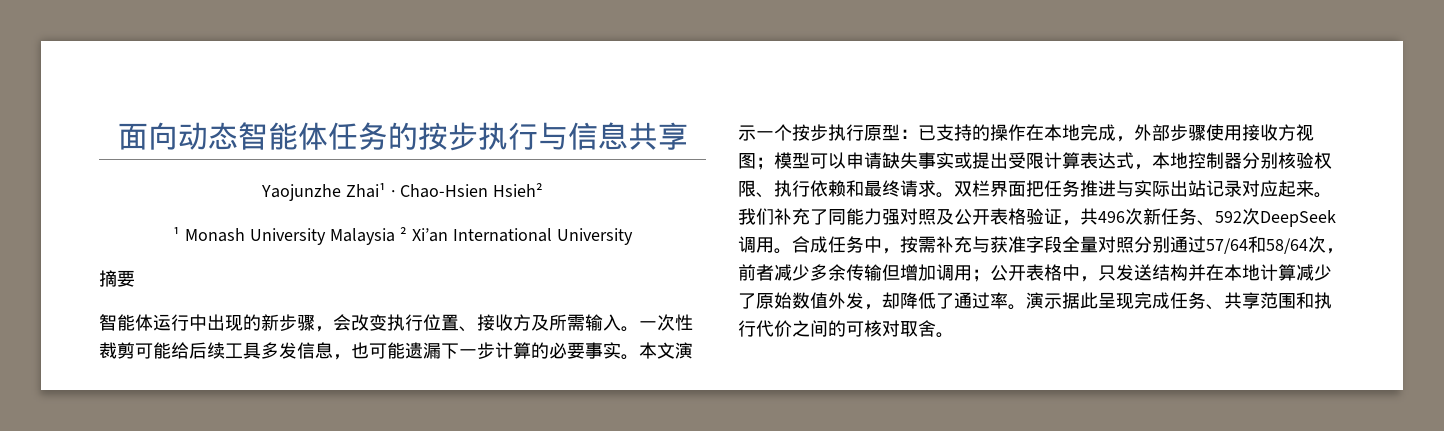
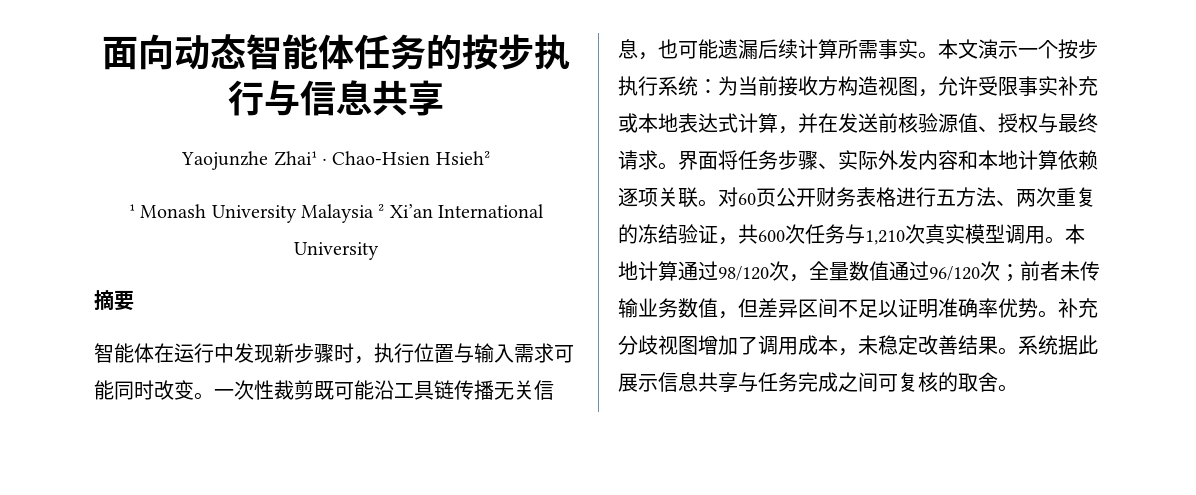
[153,314,693,332] [99,342,585,360] 运行中出现的新步骤，会改变执行位置、接收方及所需输入。一次性裁剪可能给后续工具多发信息，也可能遗漏下一步计算的必要 -> [154,343,574,364] [94,380,554,400] [618,39,878,60] 在运行中发现新步骤时，执行位置与输入需求可能同时改变。一次性裁剪既可能沿工具链传播无关信息，也可能遗漏后续计算所需
[864,124,1314,142] [738,152,1332,170] [738,180,1332,198] [738,208,1336,227] [738,236,1344,254] [738,264,1332,282] [738,292,1332,310] [738,320,900,337] 原型：已支持的操作在本地完成，外部步骤使用接收方视图；模型可以申请缺失事实或提出受限计算表达式，本地控制器分别核验权限、执行依赖和最终请求。双栏界面把任务推进与实际出站记录对应起来。我们补充了同能力强对照及公开表格验证，共496次新任务、592次DeepSeek调用。合成任务中，按需补充与获准字段全量对照分别通过57/64和58/64次，前者减少多余传输但增加调用；公开表格中，只发送结构并在本地计算减少了原始数值外发，却降低了通过率。演示据此呈现完成任务、共享范围和执行代价之间的可核对 -> [658,76,1098,97] [618,113,1098,134] [618,150,1098,170] [618,187,1096,208] [618,224,1085,245] [618,261,1100,282] [618,298,1098,319] [618,335,1098,356] [618,372,958,393] 系统：为当前接收方构造视图，允许受限事实补充或本地表达式计算，并在发送前核验源值、授权与最终请求。界面将任务步骤、实际外发内容和本地计算依赖逐项关联。对60页公开财务表格进行五方法、两次重复的冻结验证，共600次任务与1,210次真实模型调用。本地计算通过98/120次，全量数值通过96/120次；前者未传输业务数值，但差异区间不足以证明准确率优势。补充分歧视图增加了调用成本，未稳定改善结果。系统据此展示信息共享与任务完成之间可复核的

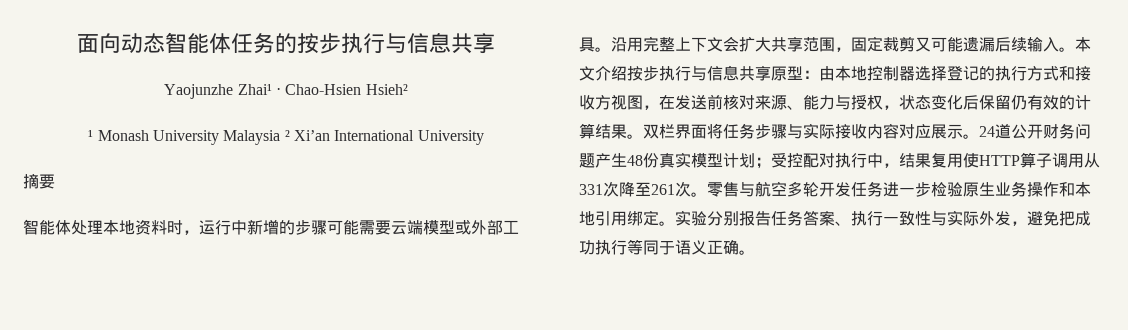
[154,343,574,364] [94,380,554,400] [618,39,1098,60] [618,76,1098,97] [618,113,1098,134] [618,150,1098,170] [618,187,1096,208] [618,224,1085,245] [618,261,1100,282] [618,298,1098,319] [618,335,1098,356] [618,372,998,393] 在运行中发现新步骤时，执行位置与输入需求可能同时改变。一次性裁剪既可能沿工具链传播无关信息，也可能遗漏后续计算所需事实。本文演示一个按步执行系统：为当前接收方构造视图，允许受限事实补充或本地表达式计算，并在发送前核验源值、授权与最终请求。界面将任务步骤、实际外发内容和本地计算依赖逐项关联。对60页公开财务表格进行五方法、两次重复的冻结验证，共600次任务与1,210次真实模型调用。本地计算通过98/120次，全量数值通过96/120次；前者未传输业务数值，但差异区间不足以证明准确率优势。补充分歧视图增加了调用成本，未稳定改善结果。系统据此展示信息共享与任务完成之间可复核的取舍 -> [71,219,519,235] [579,36,1091,52] [579,65,1091,81] [579,94,1091,110] [579,123,1091,139] [579,152,1100,169] [579,181,1091,197] [579,210,1091,226] [579,239,739,255] 处理本地资料时，运行中新增的步骤可能需要云端模型或外部工具。沿用完整上下文会扩大共享范围，固定裁剪又可能遗漏后续输入。本文介绍按步执行与信息共享原型：由本地控制器选择登记的执行方式和接收方视图，在发送前核对来源、能力与授权，状态变化后保留仍有效的计算结果。双栏界面将任务步骤与实际接收内容对应展示。24道公开财务问题产生48份真实模型计划；受控配对执行中，结果复用使HTTP算子调用从331次降至261次。零售与航空多轮开发任务进一步检验原生业务操作和本地引用绑定。实验分别报告任务答案、执行一致性与实际外发，避免把成功执行等同于语义正确

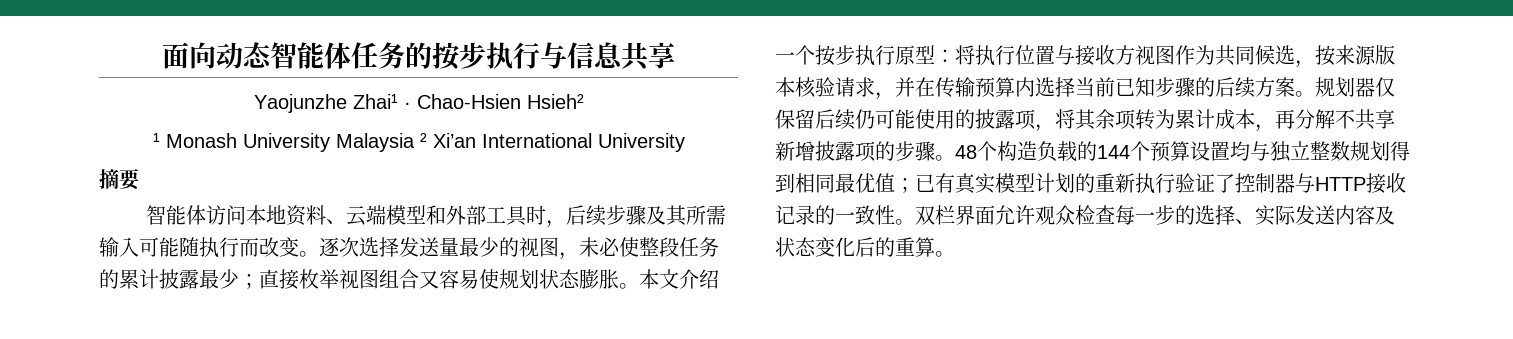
[71,220,103,235] 处理 -> [205,205,246,225] 访问
[167,219,391,235] 时，运行中新增的步骤可能需要 -> [325,219,346,224] 、
[455,220,471,235] 或 -> [425,205,446,225] 和
[595,36,1059,52] 。沿用完整上下文会扩大共享范围，固定裁剪又可能遗漏后续输入 -> [525,205,726,228] [99,237,719,260] [99,269,619,290] 时，后续步骤及其所需输入可能随执行而改变。逐次选择发送量最少的视图，未必使整段任务的累计披露最少；直接枚举视图组合又容易使规划状态膨胀
[627,65,1091,81] [579,94,1091,110] [579,123,1091,139] [579,152,1100,169] [579,181,1091,197] [579,210,1091,226] [579,239,739,255] 按步执行与信息共享原型：由本地控制器选择登记的执行方式和接收方视图，在发送前核对来源、能力与授权，状态变化后保留仍有效的计算结果。双栏界面将任务步骤与实际接收内容对应展示。24道公开财务问题产生48份真实模型计划；受控配对执行中，结果复用使HTTP算子调用从331次降至261次。零售与航空多轮开发任务进一步检验原生业务操作和本地引用绑定。实验分别报告任务答案、执行一致性与实际外发，避免把成功执行等同于语义正确 -> [775,45,1395,68] [775,77,1395,100] [775,109,1395,132] [775,141,1410,162] [775,173,1406,194] [775,205,1395,226] [775,237,935,257] 一个按步执行原型：将执行位置与接收方视图作为共同候选，按来源版本核验请求，并在传输预算内选择当前已知步骤的后续方案。规划器仅保留后续仍可能使用的披露项，将其余项转为累计成本，再分解不共享新增披露项的步骤。48个构造负载的144个预算设置均与独立整数规划得到相同最优值；已有真实模型计划的重新执行验证了控制器与HTTP接收记录的一致性。双栏界面允许观众检查每一步的选择、实际发送内容及状态变化后的重算

